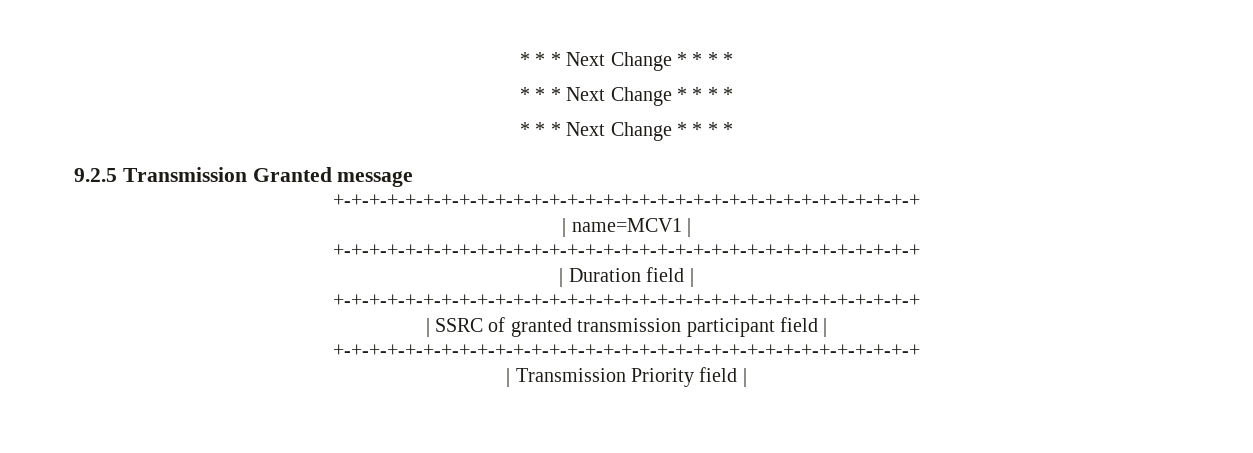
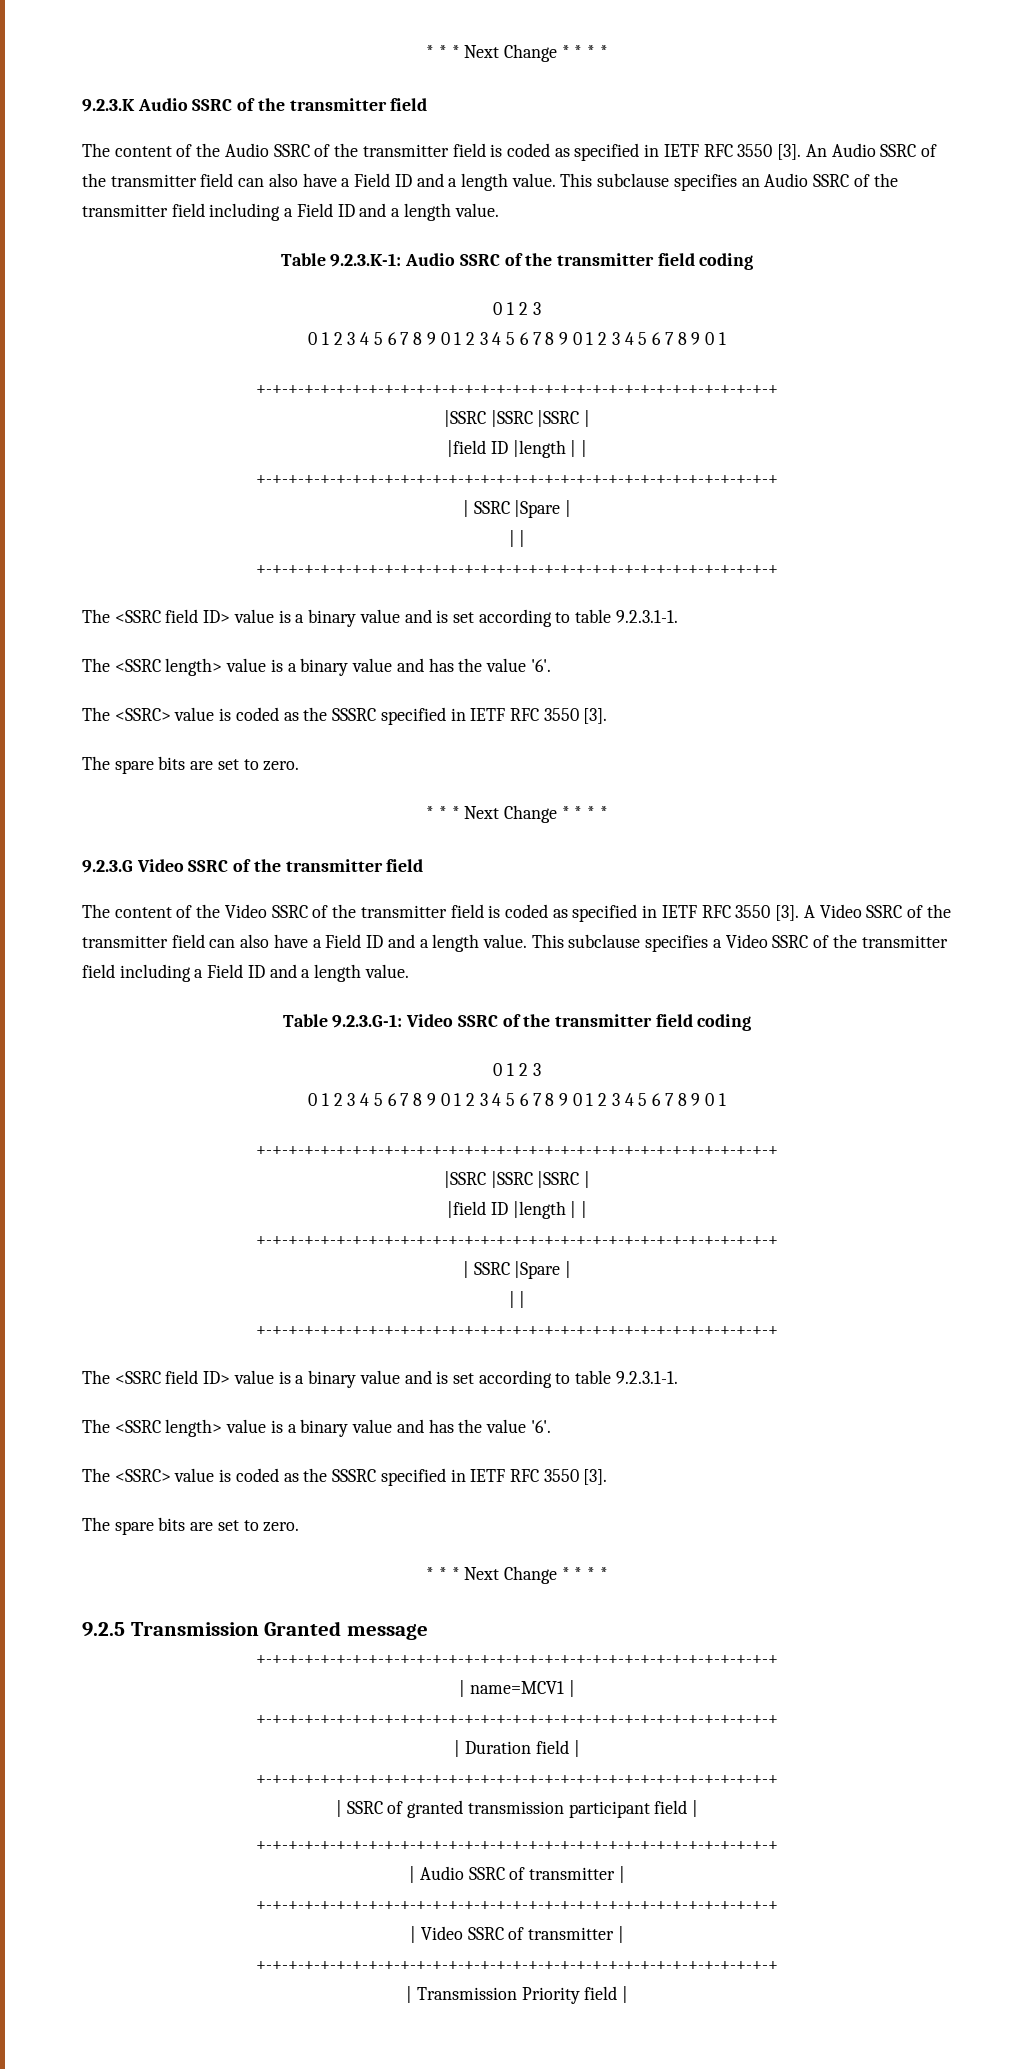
[519,52,734,71] [519,87,734,106] * * * Next Change * * * * // * * * Next Change * * * * -> [426,44,608,62] [82,98,428,112] [82,143,937,161] [82,173,898,191] [82,203,499,221] [280,253,754,270] [493,302,541,315] [308,332,726,345] [256,385,778,394] [443,410,591,427] [447,440,587,458] [256,475,778,484] [462,500,572,518] [508,530,526,547] [256,565,778,574] [82,609,678,627] [82,658,551,676] [82,707,608,725] [82,756,300,774] [426,805,608,823] [82,859,424,873] [82,904,951,922] [82,934,948,952] [82,964,409,982] [282,1014,752,1031] [493,1063,541,1076] [308,1093,726,1106] [256,1146,778,1155] [443,1171,591,1188] [447,1201,587,1219] [256,1236,778,1245] [462,1261,572,1279] [508,1291,526,1308] [256,1326,778,1335] [82,1370,678,1388] [82,1419,551,1437] [82,1468,608,1486] [82,1517,300,1535] * * * Next Change * * * * // 9.2.3.K Audio SSRC of the transmitter field // The content of the Audio SSRC of the transmitter field is coded as specified in IETF RFC 3550 [3]. An Audio SSRC of the transmitter field can also have a Field ID and a length value. This subclause specifies an Audio SSRC of the transmitter field including a Field ID and a length value. // Table 9.2.3.K-1: Audio SSRC of the transmitter field coding // 0 1 2 3 // 0 1 2 3 4 5 6 7 8 9 0 1 2 3 4 5 6 7 8 9 0 1 2 3 4 5 6 7 8 9 0 1 // +-+-+-+-+-+-+-+-+-+-+-+-+-+-+-+-+-+-+-+-+-+-+-+-+-+-+-+-+-+-+-+-+ // |SSRC |SSRC |SSRC | // |field ID |length | | // +-+-+-+-+-+-+-+-+-+-+-+-+-+-+-+-+-+-+-+-+-+-+-+-+-+-+-+-+-+-+-+-+ // | SSRC |Spare | // | | // +-+-+-+-+-+-+-+-+-+-+-+-+-+-+-+-+-+-+-+-+-+-+-+-+-+-+-+-+-+-+-+-+ // The <SSRC field ID> value is a binary value and is set according to table 9.2.3.1-1. // The <SSRC length> value is a binary value and has the value '6'. // The <SSRC> value is coded as the SSSRC specified in IETF RFC 3550 [3]. // The spare bits are set to zero. // * * * Next Change * * * * // 9.2.3.G Video SSRC of the transmitter field // The content of the Video SSRC of the transmitter field is coded as specified in IETF RFC 3550 [3]. A Video SSRC of the transmitter field can also have a Field ID and a length value. This subclause specifies a Video SSRC of the transmitter field including a Field ID and a length value. // Table 9.2.3.G-1: Video SSRC of the transmitter field coding // 0 1 2 3 // 0 1 2 3 4 5 6 7 8 9 0 1 2 3 4 5 6 7 8 9 0 1 2 3 4 5 6 7 8 9 0 1 // +-+-+-+-+-+-+-+-+-+-+-+-+-+-+-+-+-+-+-+-+-+-+-+-+-+-+-+-+-+-+-+-+ // |SSRC |SSRC |SSRC | // |field ID |length | | // +-+-+-+-+-+-+-+-+-+-+-+-+-+-+-+-+-+-+-+-+-+-+-+-+-+-+-+-+-+-+-+-+ // | SSRC |Spare | // | | // +-+-+-+-+-+-+-+-+-+-+-+-+-+-+-+-+-+-+-+-+-+-+-+-+-+-+-+-+-+-+-+-+ // The <SSRC field ID> value is a binary value and is set according to table 9.2.3.1-1. // The <SSRC length> value is a binary value and has the value '6'. // The <SSRC> value is coded as the SSSRC specified in IETF RFC 3550 [3]. // The spare bits are set to zero.
(920, 350) none -> [409,1866,625,1883] [256,1901,778,1910] [410,1926,624,1943] [256,1961,778,1970] // | Audio SSRC of transmitter | // +-+-+-+-+-+-+-+-+-+-+-+-+-+-+-+-+-+-+-+-+-+-+-+-+-+-+-+-+-+-+-+-+ // | Video SSRC of transmitter | // +-+-+-+-+-+-+-+-+-+-+-+-+-+-+-+-+-+-+-+-+-+-+-+-+-+-+-+-+-+-+-+-+

